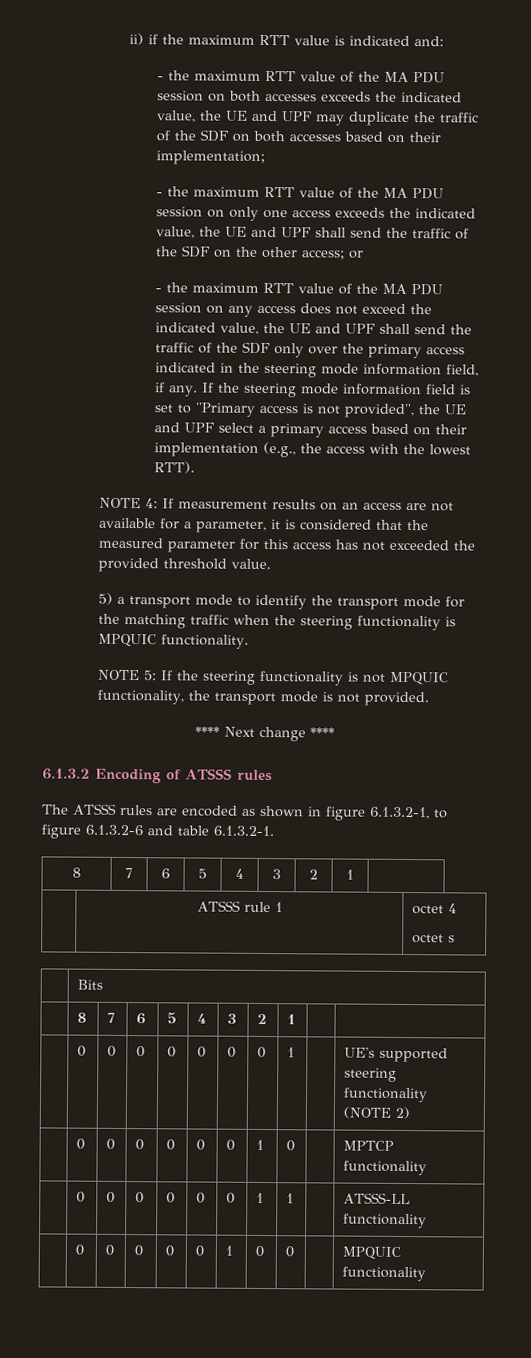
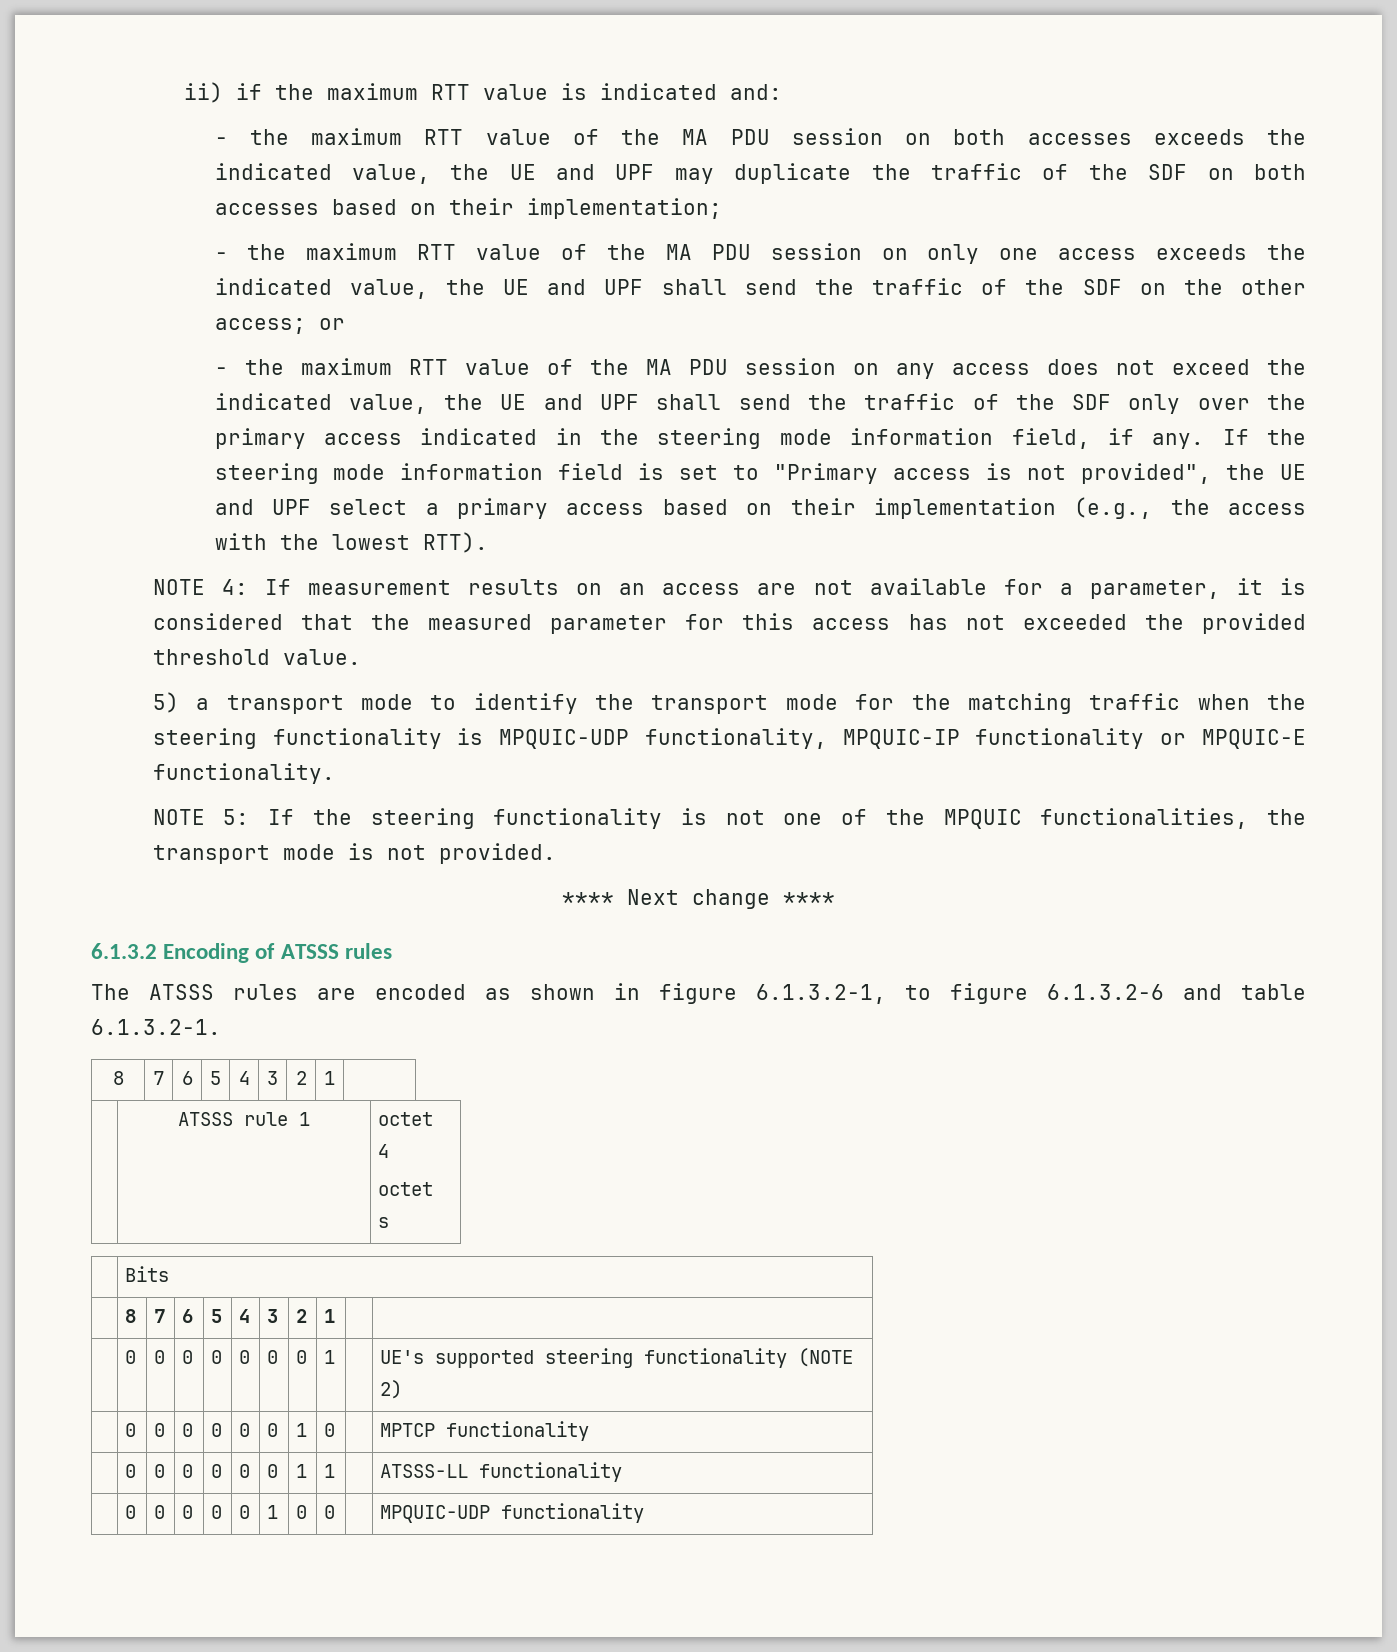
[97,633,157,648] MPQUIC -> [499,728,1306,749] MPQUIC-UDP functionality, MPQUIC-IP functionality or MPQUIC-E
[388,671,449,686] [96,689,184,705] MPQUIC functionality, -> [783,808,1249,829] one of the MPQUIC functionalities,
[342,1246,402,1260] MPQUIC -> [380,1505,491,1523] MPQUIC-UDP

